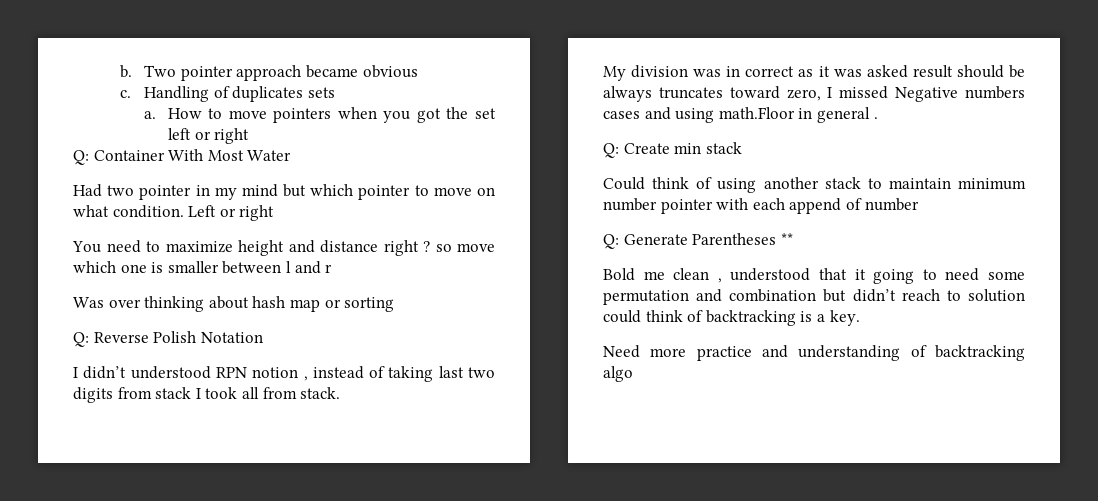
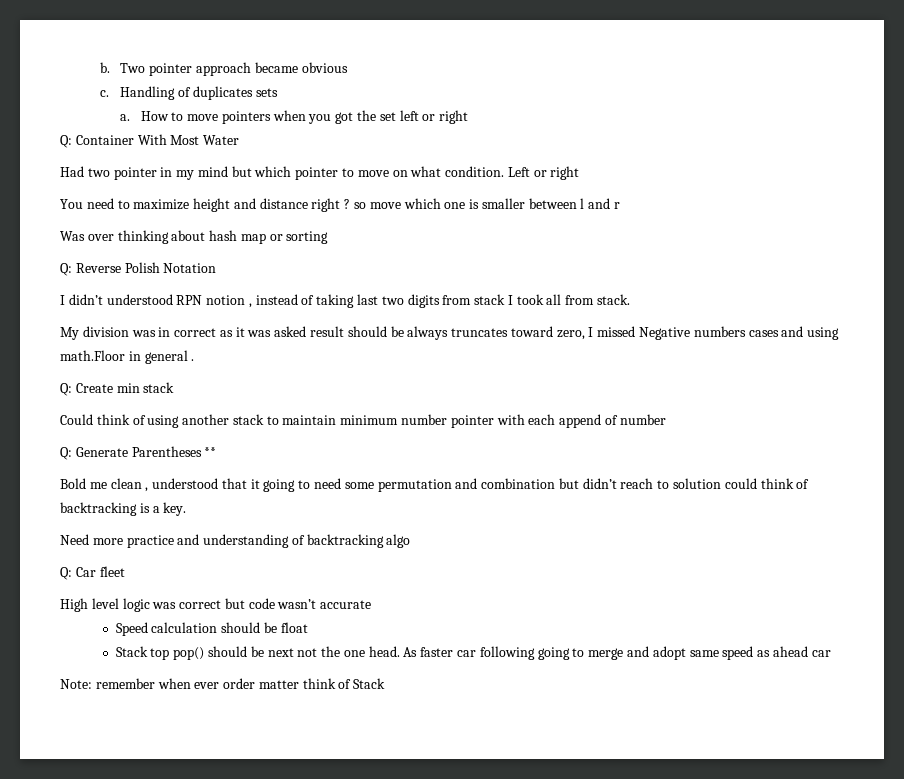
(633, 374) none -> [60,566,125,580] [60,598,372,612] [115,622,308,636] [115,646,831,660] [60,678,386,689] // Q: Car fleet // High level logic was correct but code wasn’t accurate // Speed calculation should be float // Stack top pop() should be next not the one head. As faster car following going to merge and adopt same speed as ahead car // Note: remember when ever order matter think of Stack

